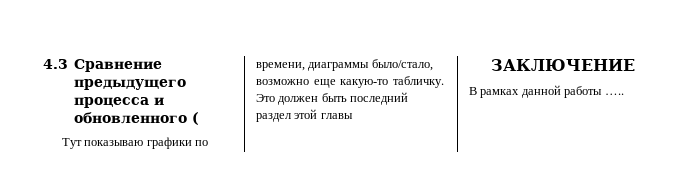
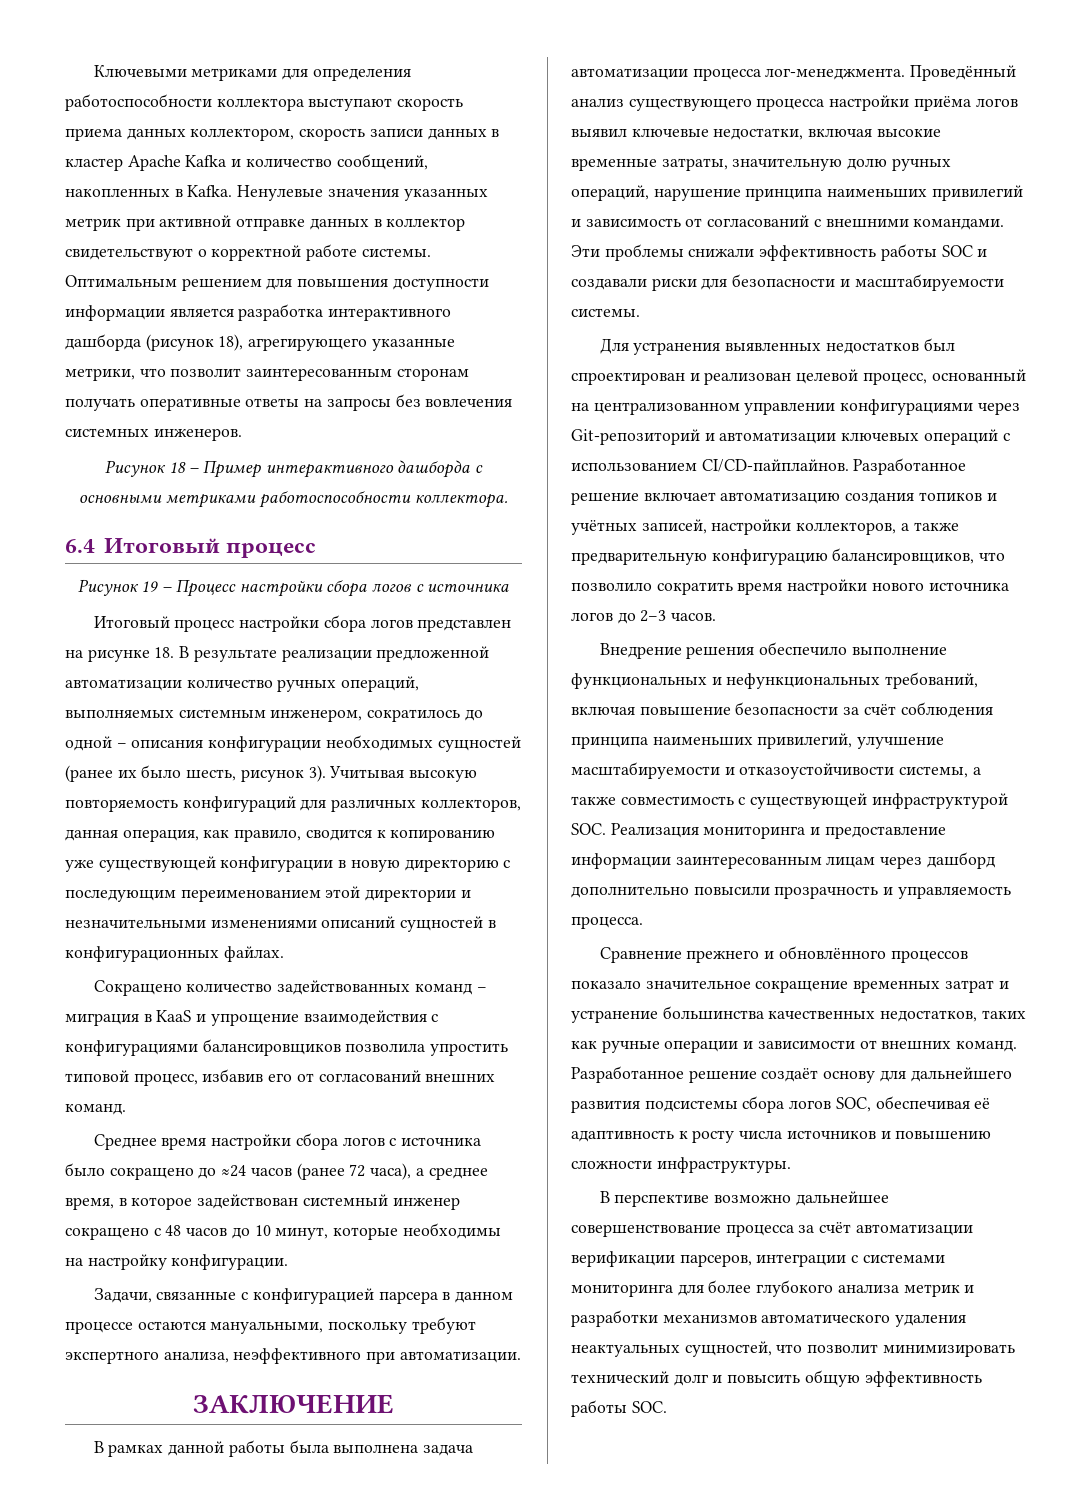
[43,59,163,72] [74,79,187,90] [74,97,165,108] [74,112,200,125] [61,137,208,149] [256,59,433,71] [256,76,444,88] [256,92,409,105] [256,109,353,122] 4.3 Сравнение предыдущего процесса и обновленного ( // Тут показываю графики по времени, диаграммы было/стало, возможно еще какую-то табличку. Это должен быть последний раздел этой главы -> [93,65,411,81] [65,94,464,111] [65,128,500,141] [65,154,428,171] [65,185,488,201] [65,215,466,231] [65,244,431,261] [65,275,489,291] [65,304,452,321] [65,334,455,351] [65,368,469,381] [65,394,513,411] [65,428,242,441] [104,460,484,478] [79,491,508,508] [65,538,317,558] [77,579,510,597] [93,615,512,632] [65,646,490,662] [65,676,420,692] [65,709,483,722] [65,735,521,752] [65,765,478,782] [65,796,521,812] [65,829,496,842] [65,856,511,872] [65,886,471,902] [65,916,496,932] [65,946,284,962] [93,980,487,996] [65,1010,439,1026] [65,1039,509,1056] [65,1069,496,1086] [65,1103,126,1115] [93,1133,482,1150] [65,1163,488,1180] [65,1194,460,1210] [65,1223,501,1240] [65,1254,289,1270] [93,1288,514,1304] [65,1317,476,1334] [65,1348,521,1364] Ключевыми метриками для определения работоспособности коллектора выступают скорость приема данных коллектором, скорость записи данных в кластер Apache Kafka и количество сообщений, накопленных в Kafka. Ненулевые значения указанных метрик при активной отправке данных в коллектор свидетельствуют о корректной работе системы. Оптимальным решением для повышения доступности информации является разработка интерактивного дашборда (рисунок 18), агрегирующего указанные метрики, что позволит заинтересованным сторонам получать оперативные ответы на запросы без вовлечения системных инженеров. // Рисунок 18 – Пример интерактивного дашборда с основными метриками работоспособности коллектора. // 6.4 Итоговый процесс // Рисунок 19 – Процесс настройки сбора логов с источника // Итоговый процесс настройки сбора логов представлен на рисунке 18. В результате реализации предложенной автоматизации количество ручных операций, выполняемых системным инженером, сократилось до одной – описания конфигурации необходимых сущностей (ранее их было шесть, рисунок 3). Учитывая высокую повторяемость конфигураций для различных коллекторов, данная операция, как правило, сводится к копированию уже существующей конфигурации в новую директорию с последующим переименованием этой директории и незначительными изменениями описаний сущностей в конфигурационных файлах. // Сокращено количество задействованных команд – миграция в KaaS и упрощение взаимодействия с конфигурациями балансировщиков позволила упростить типовой процесс, избавив его от согласований внешних команд. // Среднее время настройки сбора логов с источника было сокращено до ≈24 часов (ранее 72 часа), а среднее время, в которое задействован системный инженер сокращено с 48 часов до 10 минут, которые необходимы на настройку конфигурации. // Задачи, связанные с конфигурацией парсера в данном процессе остаются мануальными, поскольку требуют экспертного анализа, неэффективного при автоматизации.
[604,93,624,95] ….. -> [289,1440,474,1456] [571,65,1017,81] [571,95,1018,111] [571,128,941,140] [571,158,951,171] [571,185,1023,201] [571,215,1005,230] [571,244,988,261] [571,274,1004,291] [571,308,640,317] [599,338,955,355] [571,369,1026,385] [571,399,1020,415] [571,429,1010,445] [571,458,967,475] [571,492,997,505] [571,519,959,535] [571,548,1006,565] [571,579,1009,595] [571,610,717,624] [599,642,947,659] [571,672,979,689] [571,702,993,718] [571,733,945,749] [571,762,981,779] [571,793,1008,809] [571,823,946,839] [571,852,995,869] [571,886,1011,899] [571,916,643,929] [599,946,968,963] [571,980,1009,993] [571,1006,1026,1023] [571,1040,1018,1053] [571,1066,1012,1083] [571,1096,991,1113] [571,1130,992,1143] [571,1157,791,1173] [599,1191,889,1207] [571,1222,973,1237] [571,1251,945,1267] [571,1280,975,1297] [571,1310,967,1327] [571,1341,1015,1357] [571,1370,982,1387] [571,1400,667,1417] была выполнена задача автоматизации процесса лог-менеджмента. Проведённый анализ существующего процесса настройки приёма логов выявил ключевые недостатки, включая высокие временные затраты, значительную долю ручных операций, нарушение принципа наименьших привилегий и зависимость от согласований с внешними командами. Эти проблемы снижали эффективность работы SOC и создавали риски для безопасности и масштабируемости системы. // Для устранения выявленных недостатков был спроектирован и реализован целевой процесс, основанный на централизованном управлении конфигурациями через Git-репозиторий и автоматизации ключевых операций с использованием CI/CD-пайплайнов. Разработанное решение включает автоматизацию создания топиков и учётных записей, настройки коллекторов, а также предварительную конфигурацию балансировщиков, что позволило сократить время настройки нового источника логов до 2–3 часов. // Внедрение решения обеспечило выполнение функциональных и нефункциональных требований, включая повышение безопасности за счёт соблюдения принципа наименьших привилегий, улучшение масштабируемости и отказоустойчивости системы, а также совместимость с существующей инфраструктурой SOC. Реализация мониторинга и предоставление информации заинтересованным лицам через дашборд дополнительно повысили прозрачность и управляемость процесса. // Сравнение прежнего и обновлённого процессов показало значительное сокращение временных затрат и устранение большинства качественных недостатков, таких как ручные операции и зависимости от внешних команд. Разработанное решение создаёт основу для дальнейшего развития подсистемы сбора логов SOC, обеспечивая её адаптивность к росту числа источников и повышению сложности инфраструктуры. // В перспективе возможно дальнейшее совершенствование процесса за счёт автоматизации верификации парсеров, интеграции с системами мониторинга для более глубокого анализа метрик и разработки механизмов автоматического удаления неактуальных сущностей, что позволит минимизировать технический долг и повысить общую эффективность работы SOC.

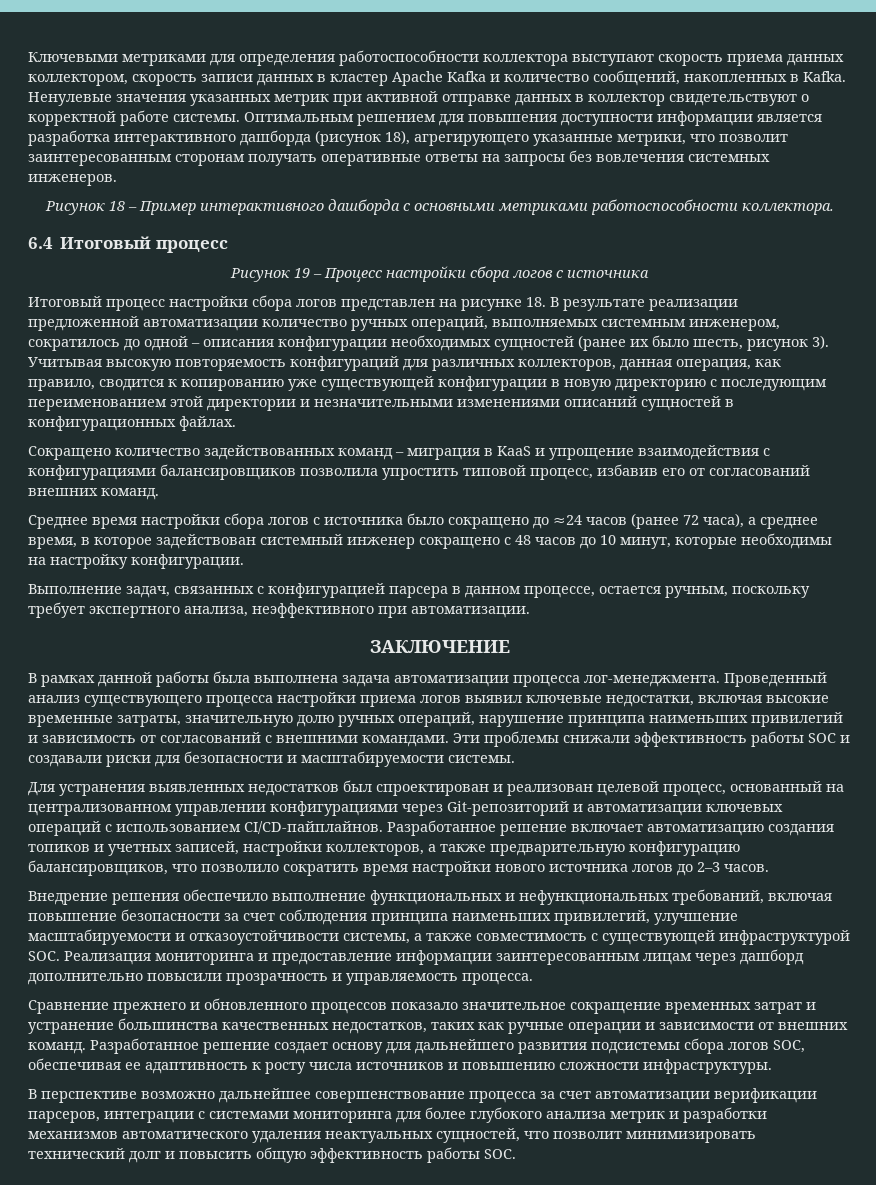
[93,1288,237,1303] Задачи, связанные -> [28,584,254,598] Выполнение задач, связанных
[65,1317,476,1334] процессе остаются мануальными, поскольку требуют -> [524,586,810,598] [28,602,85,618] процессе, остается ручным, поскольку требует
[910,65,1017,81] Проведённый -> [724,672,827,687] Проведенный
[913,96,971,111] приёма -> [360,695,416,707] приема
[571,520,637,535] учётных -> [108,844,172,856] учетных
[863,704,896,715] счёт -> [243,913,275,921] счет
[778,946,886,959] обновлённого -> [204,998,307,1010] обновленного
[761,1068,819,1082] создаёт -> [274,1042,328,1054] создает
[974,1098,991,1109] её -> [125,1062,141,1070] ее
[819,1222,852,1233] счёт -> [559,1091,591,1099] счет

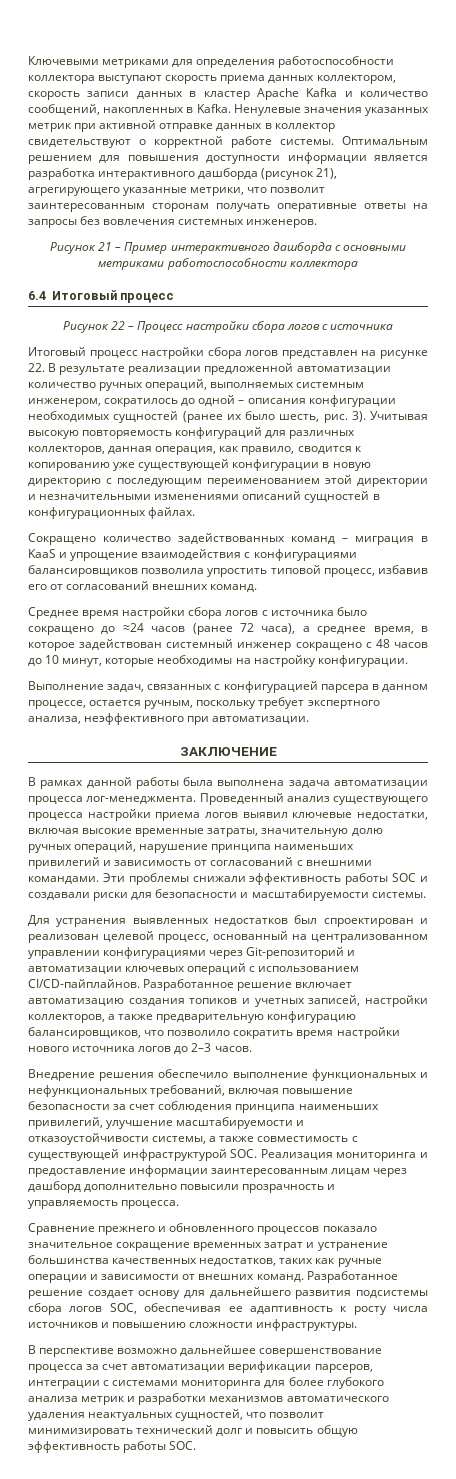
[385,130,410,145] 18), -> [316,168,338,179] 21),
[108,201,125,211] 18 -> [98,242,113,251] 21
[741,203,834,215] коллектора. -> [289,261,358,270] коллектора
[294,268,310,278] 19 -> [111,321,126,330] 22
[526,297,546,307] 18. -> [28,363,45,372] 22.
[747,339,808,351] рисунок -> [323,414,348,423] рис.

